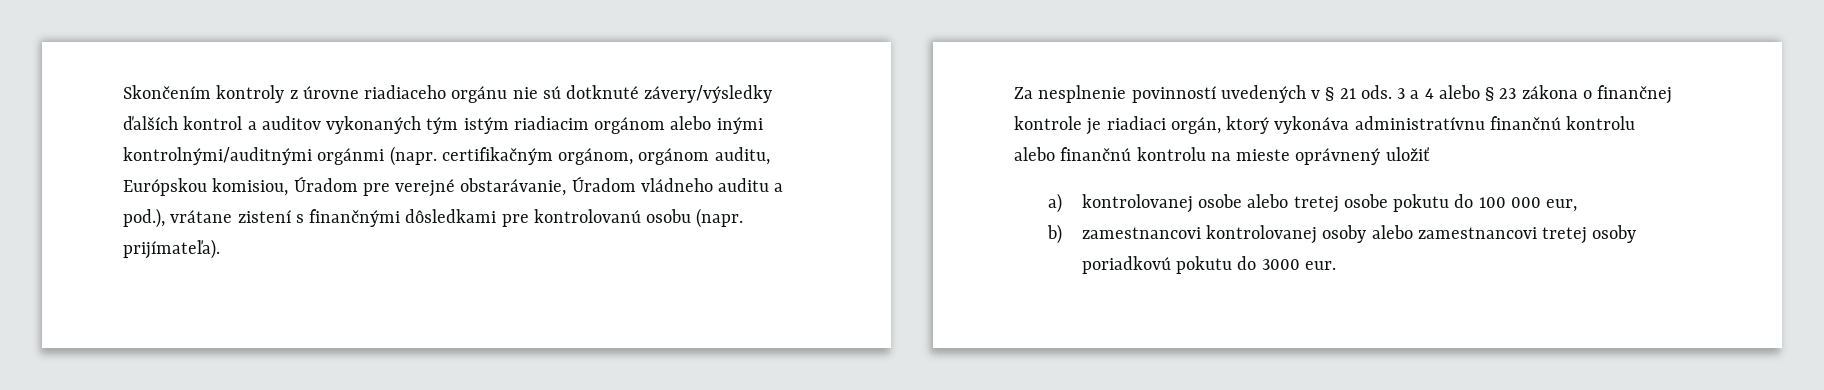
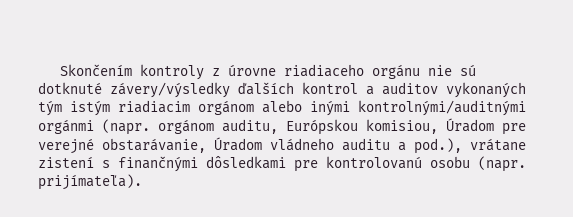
[441,147,634,165] certifikačným orgánom, -> (150, 127) none
[1014,85,1673,104] [1014,116,1636,135] [1014,147,1430,165] [1047,193,1578,213] [1046,224,1637,244] [1081,256,1336,274] // Za nesplnenie povinností uvedených v § 21 ods. 3 a 4 alebo § 23 zákona o finančnej kontrole je riadiaci orgán, ktorý vykonáva administratívnu finančnú kontrolu alebo finančnú kontrolu na mieste oprávnený uložiť // a) kontrolovanej osobe alebo tretej osobe pokutu do 100 000 eur, // b) zamestnancovi kontrolovanej osoby alebo zamestnancovi tretej osoby poriadkovú pokutu do 3000 eur. -> (142, 182) none

